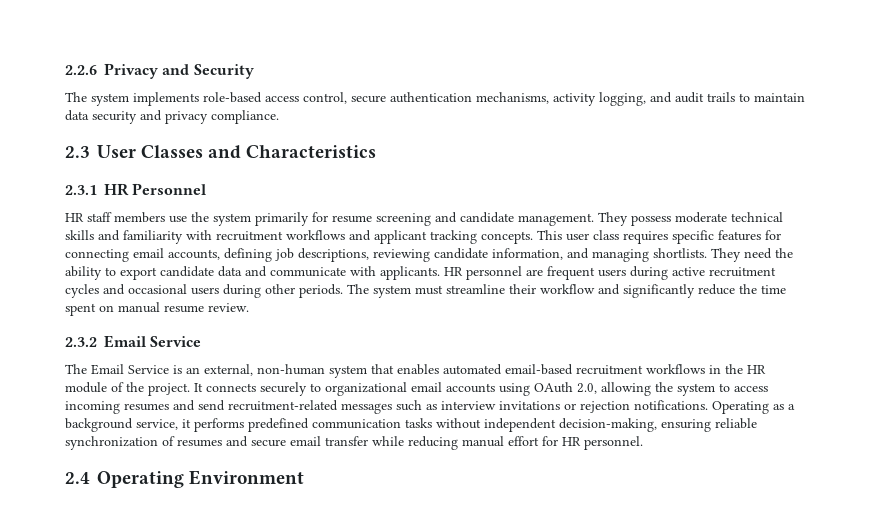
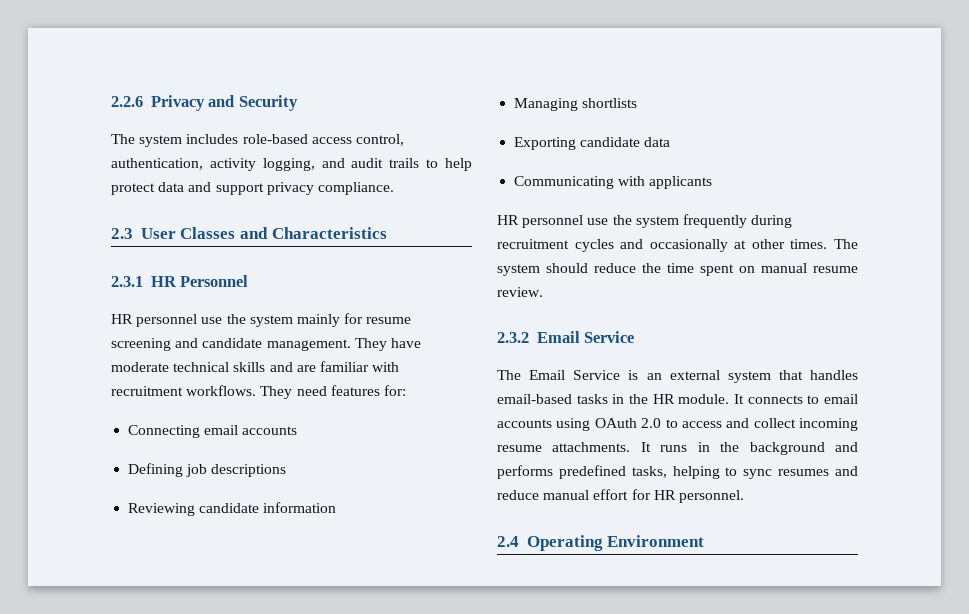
[133,92,199,106] implements -> [186,134,239,144] includes
[351,92,549,104] secure authentication mechanisms, -> [111,158,203,170] authentication,
[754,93,805,102] [65,110,162,124] maintain data security and -> [444,158,472,171] [111,182,264,195] help protect data and support
[87,212,309,226] staff members use the system primarily -> [136,314,340,327] personnel use the system mainly
[631,215,671,226] possess -> [390,338,421,348] have
[123,230,781,244] [65,248,793,262] [65,266,776,280] [65,284,695,298] familiarity with recruitment workflows and applicant tracking concepts. This user class requires specific features for connecting email accounts, defining job descriptions, reviewing candidate information, and managing shortlists. They need the ability to export candidate data and communicate with applicants. HR personnel are frequent users during active recruitment cycles and occasional users during other periods. The system must streamline their workflow and significantly -> [296,361,400,372] [111,385,406,399] [128,425,298,438] [128,463,287,477] [128,502,337,516] [514,98,638,111] [514,137,671,150] [514,176,713,189] [497,214,793,228] [497,239,858,252] [497,263,588,276] are familiar with recruitment workflows. They need features for: // Connecting email accounts // Defining job descriptions // Reviewing candidate information // Managing shortlists // Exporting candidate data // Communicating with applicants // HR personnel use the system frequently during recruitment cycles and occasionally at other times. The system should
[204,364,766,378] [65,382,768,396] [65,400,795,414] [65,418,757,432] [65,436,458,450] external, non-human system that enables automated email-based recruitment workflows in the HR module of the project. It connects securely to organizational email accounts using OAuth 2.0, allowing the system to access incoming resumes and send recruitment-related messages such as interview invitations or rejection notifications. Operating as a background service, it performs predefined communication tasks without independent decision-making, ensuring reliable synchronization of resumes and secure email transfer while reducing -> [669,370,858,383] [497,394,858,404] [497,418,858,431] [497,442,858,455] [497,465,858,479] [497,490,539,500] external system that handles email-based tasks in the HR module. It connects to email accounts using OAuth 2.0 to access and collect incoming resume attachments. It runs in the background and performs predefined tasks, helping to sync resumes and reduce

